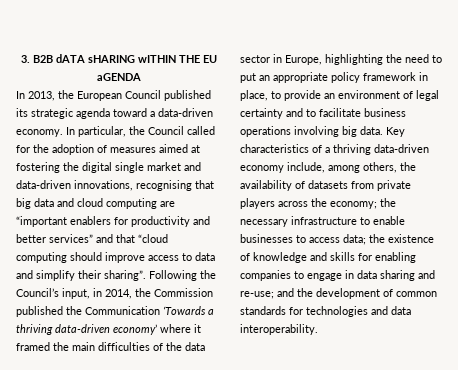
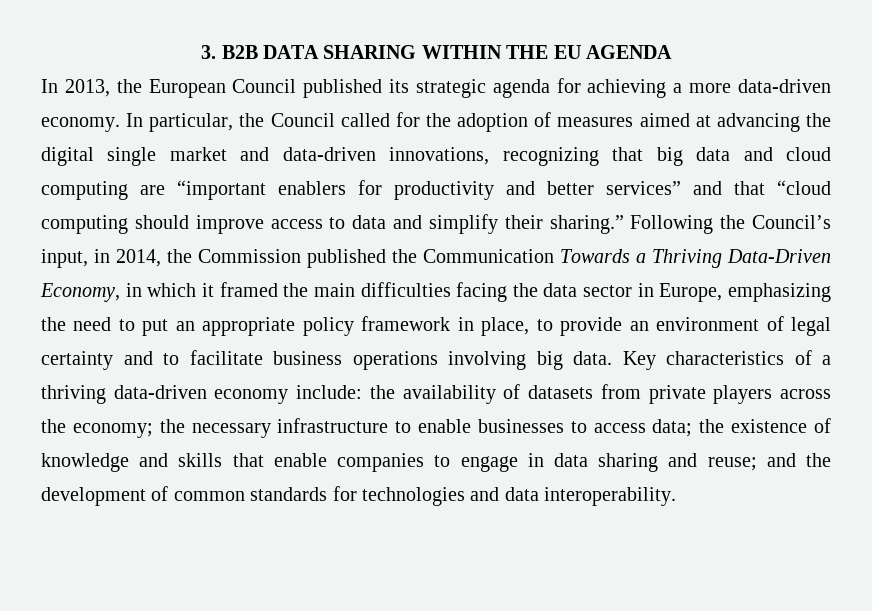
[55,54,176,63] dATA sHARING wITHIN -> [262,45,502,59] DATA SHARING WITHIN
[96,73,141,81] aGENDA -> [585,45,672,59] AGENDA
[113,108,155,117] toward a -> [556,78,732,98] for achieving a more
[16,162,60,173] fostering -> [716,113,800,132] advancing
[136,180,192,191] recognising -> [502,147,599,166] recognizing
[104,270,146,281] sharing”. -> [549,215,624,234] sharing.”
[163,306,214,315] [16,324,191,335] ‘Towards a thriving data-driven economy’ where -> [560,249,831,268] [40,283,197,302] Towards a Thriving Data-Driven Economy, in which
[153,343,163,351] of -> [456,282,508,302] facing
[325,54,383,65] highlighting -> [728,283,831,302] emphasizing
[287,162,397,173] include, among others, -> [296,385,363,399] include:
[358,252,416,263] for enabling -> [232,453,327,467] that enable
[240,291,274,299] re-use; -> [707,457,757,471] reuse;

